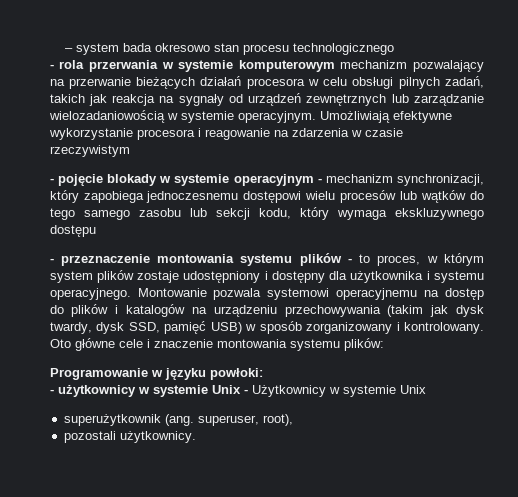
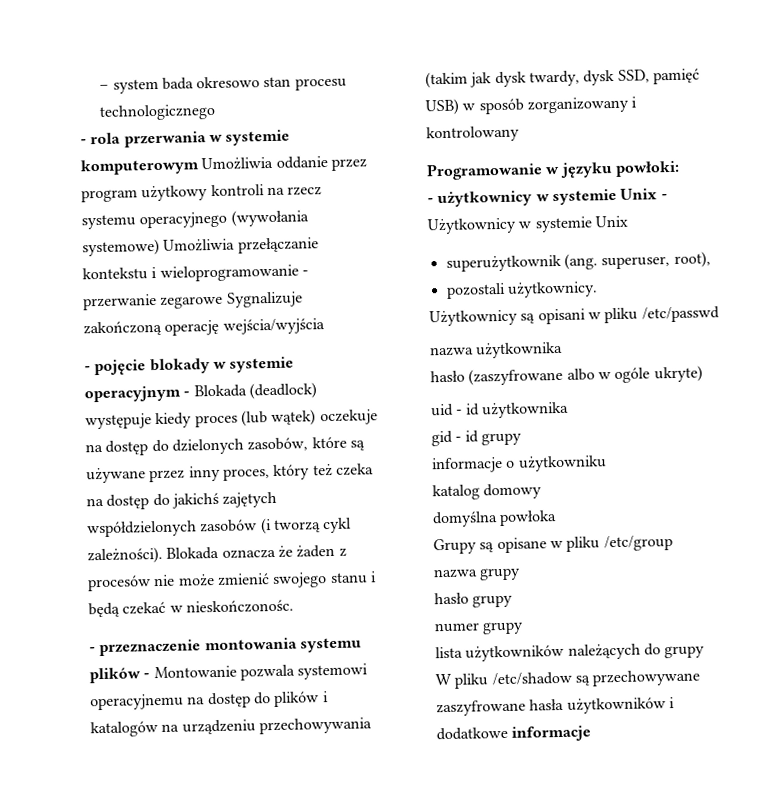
[340,60,484,72] [49,76,485,89] [49,93,485,106] [48,110,452,123] [48,128,403,140] [49,145,130,157] mechanizm pozwalający na przerwanie bieżących działań procesora w celu obsługi pilnych zadań, takich jak reakcja na sygnały od urządzeń zewnętrznych lub zarządzanie wielozadaniowością w systemie operacyjnym. Umożliwiają efektywne wykorzystanie procesora i reagowanie na zdarzenia w czasie rzeczywistym -> [201,155,368,171] [81,184,323,203] [81,209,309,230] [82,237,319,257] [82,264,309,282] [83,291,303,311] [83,318,325,337] Umożliwia oddanie przez program użytkowy kontroli na rzecz systemu operacyjnego (wywołania systemowe) Umożliwia przełączanie kontekstu i wieloprogramowanie - przerwanie zegarowe Sygnalizuje zakończoną operację wejścia/wyjścia
[325,174,484,186] [49,190,484,203] [49,207,484,220] [49,225,96,237] mechanizm synchronizacji, który zapobiega jednoczesnemu dostępowi wielu procesów lub wątków do tego samego zasobu lub sekcji kodu, który wymaga ekskluzywnego dostępu -> [193,382,318,400] [85,409,378,430] [85,436,366,456] [86,463,375,484] [86,491,278,510] [87,517,353,538] [87,544,347,565] [87,571,378,592] [88,599,295,618] Blokada (deadlock) występuje kiedy proces (lub wątek) oczekuje na dostęp do dzielonych zasobów, które są używane przez inny proces, który też czeka na dostęp do jakichś zajętych współdzielonych zasobów (i tworzą cykl zależności). Blokada oznacza że żaden z procesów nie może zmienić swojego stanu i będą czekać w nieskończonośc.
[359,253,485,266] [49,270,484,283] [49,288,131,300] to proces, w którym system plików zostaje udostępniony i dostępny dla użytkownika i systemu operacyjnego. -> (151, 676) none
[404,322,485,334] [49,338,384,351] kontrolowany. Oto główne cele i znaczenie montowania systemu plików: -> [426,125,521,143] kontrolowany
(196, 437) none -> [429,306,720,327] [430,341,564,359] [430,365,703,386] [431,401,570,419] [431,430,523,447] [431,455,607,474] [432,483,543,501] [432,510,558,528] [433,535,673,555] [433,567,522,581] [434,592,514,608] [434,621,525,635] [435,643,706,662] [435,669,701,689] [436,696,676,717] [436,725,592,742] // Użytkownicy są opisani w pliku /etc/passwd // nazwa użytkownika // hasło (zaszyfrowane albo w ogóle ukryte) // uid - id użytkownika // gid - id grupy // informacje o użytkowniku // katalog domowy // domyślna powłoka // Grupy są opisane w pliku /etc/group // nazwa grupy // hasło grupy // numer grupy // lista użytkowników należących do grupy // W pliku /etc/shadow są przechowywane zaszyfrowane hasła użytkowników i dodatkowe informacje

